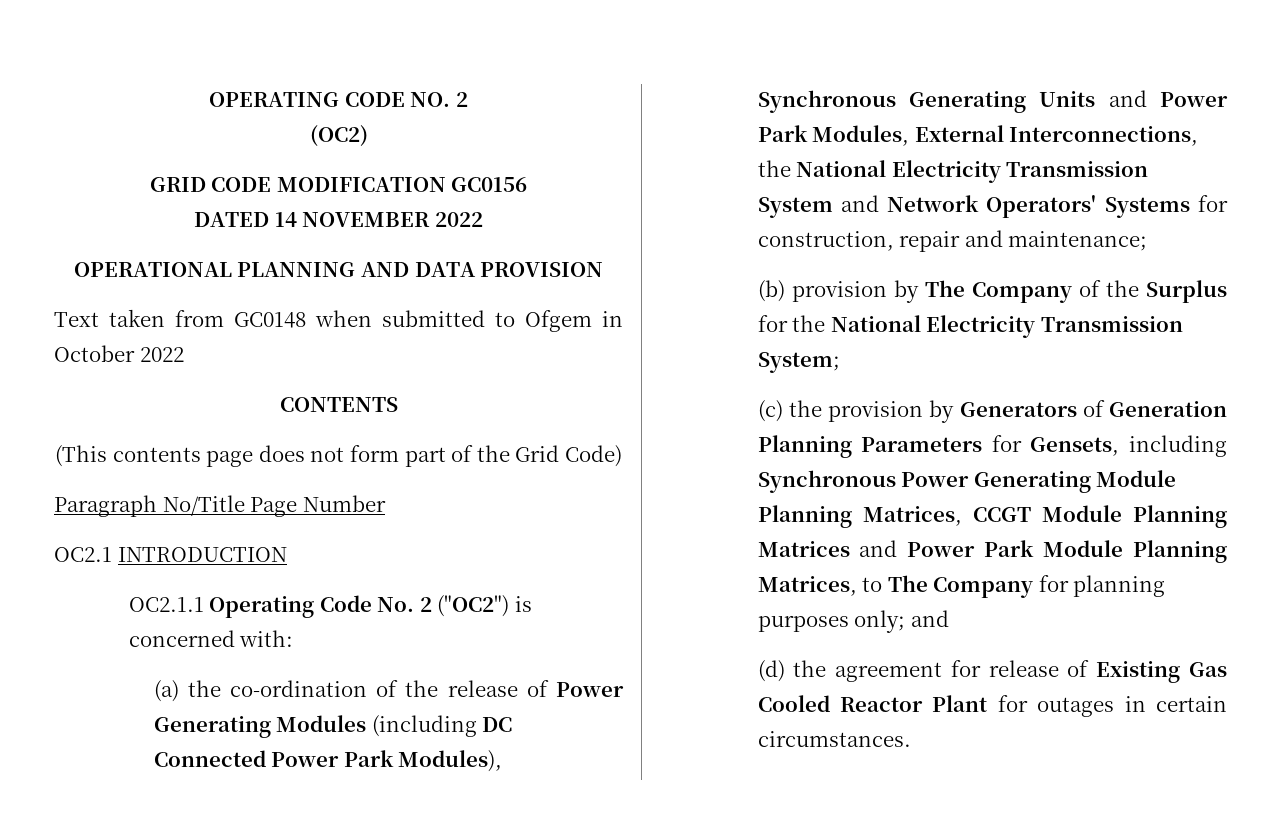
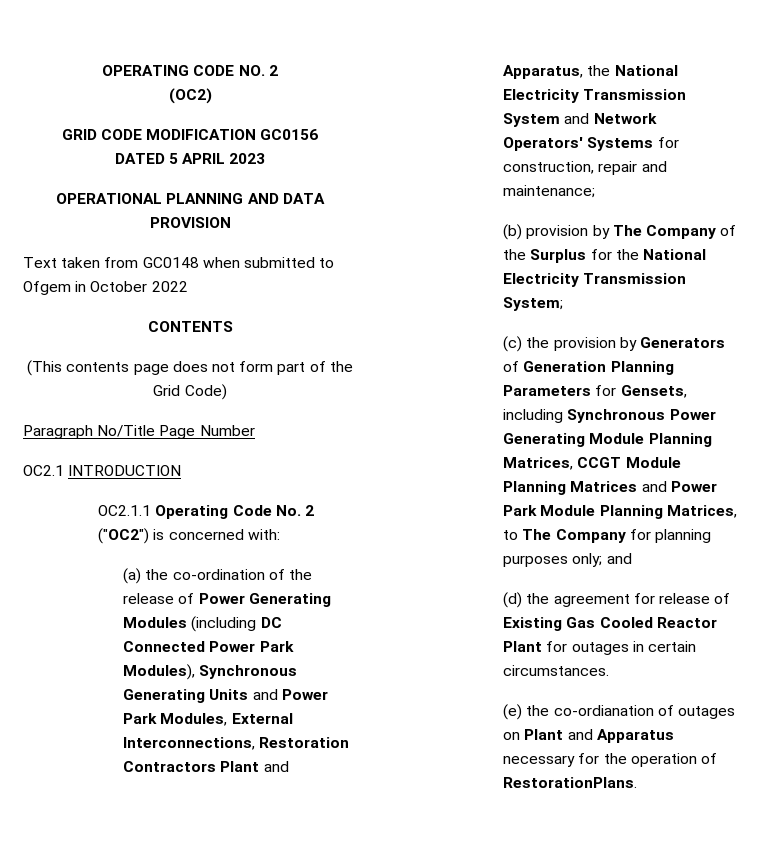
[274,212,483,227] 14 NOVEMBER 2022 -> [168,153,266,164] 5 APRIL 2023
(1199, 136) none -> [259,737,350,748] [123,761,289,772] [503,65,584,79] Restoration Contractors Plant and Apparatus,
(911, 739) none -> [503,704,735,720] [503,729,674,743] [503,753,717,767] [503,777,638,788] // (e) the co-ordianation of outages on Plant and Apparatus necessary for the operation of RestorationPlans.

